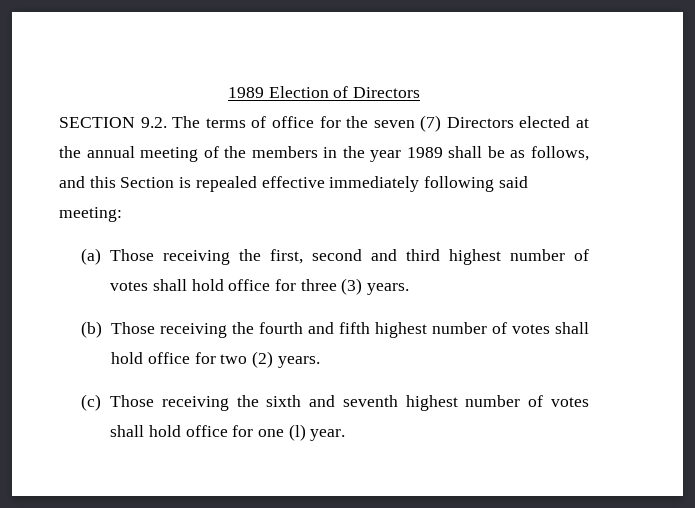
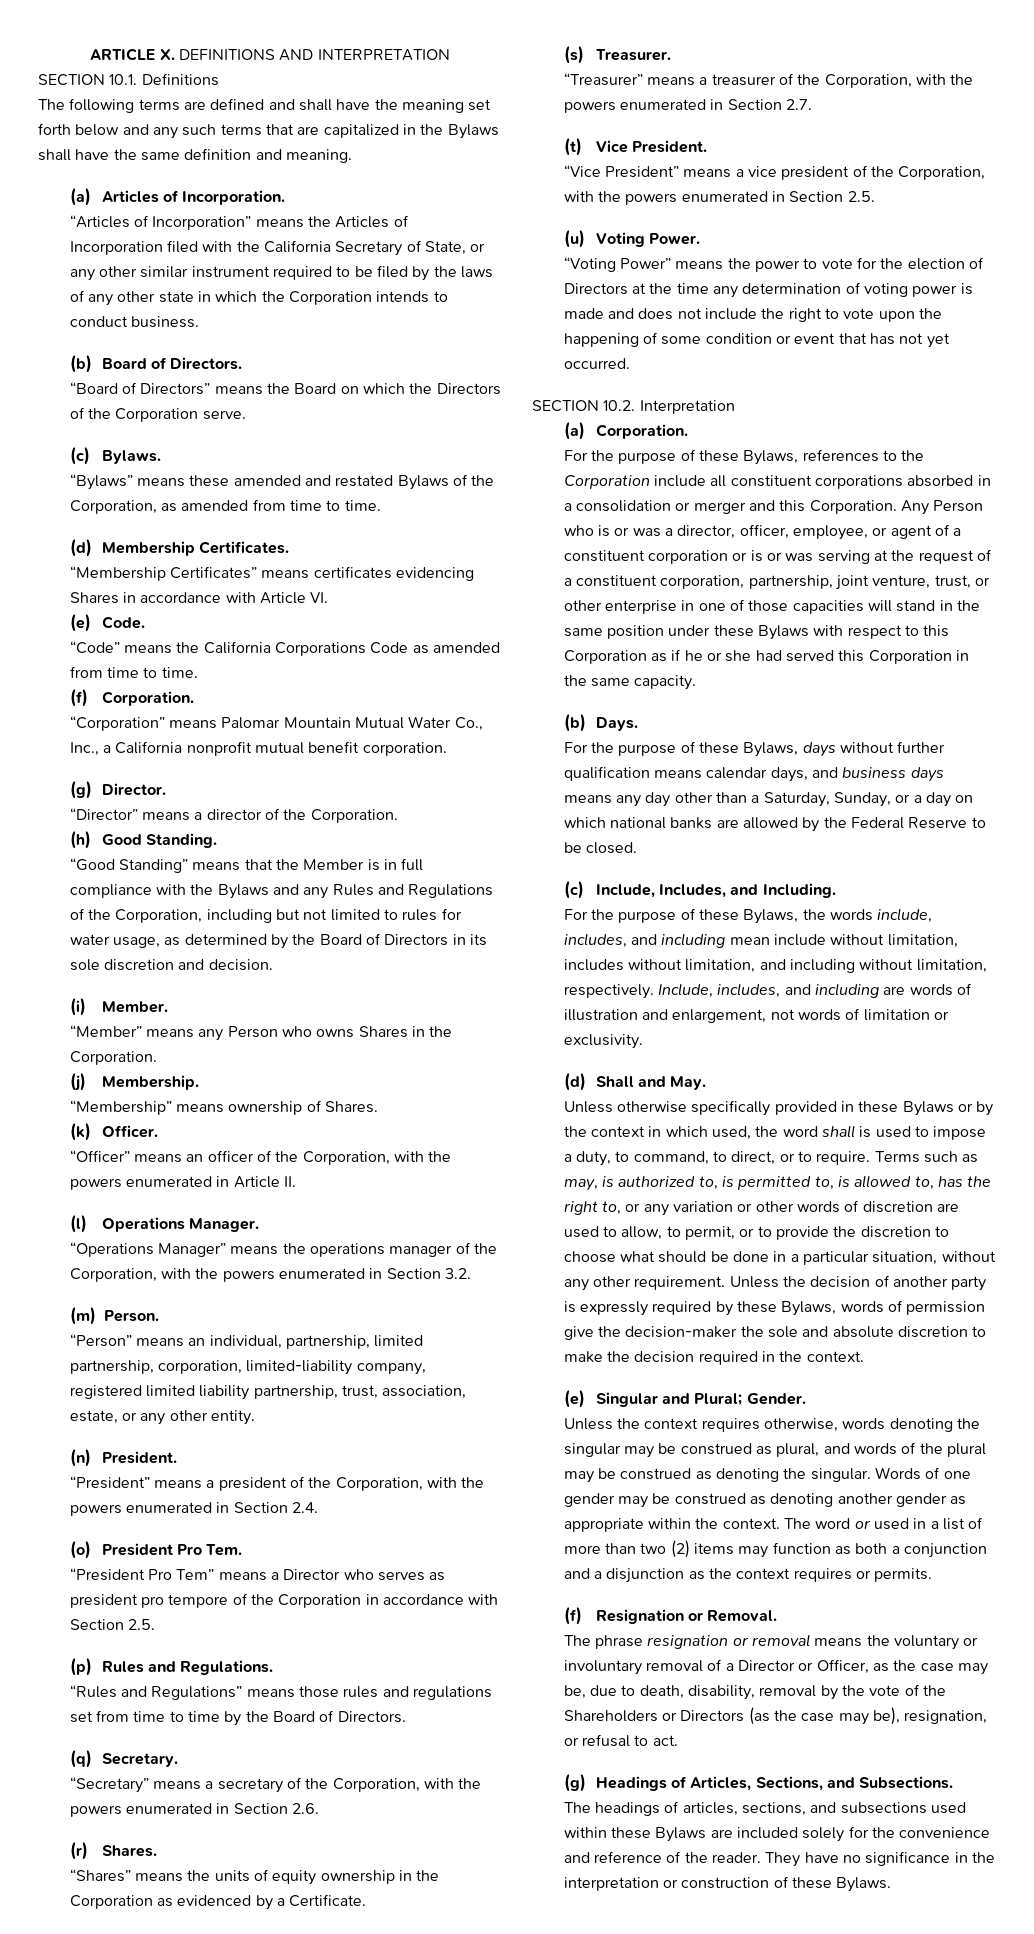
[227,86,421,98] [59,115,589,132] [59,146,590,162] [59,176,528,192] [59,207,122,222] [81,248,589,265] [110,278,410,295] [81,321,589,338] [111,351,320,368] [81,394,589,411] [110,424,346,441] 1989 Election of Directors // SECTION 9.2. The terms of office for the seven (7) Directors elected at the annual meeting of the members in the year 1989 shall be as follows, and this Section is repealed effective immediately following said meeting: // (a) Those receiving the first, second and third highest number of votes shall hold office for three (3) years. // (b) Those receiving the fourth and fifth highest number of votes shall hold office for two (2) years. // (c) Those receiving the sixth and seventh highest number of votes shall hold office for one (l) year. -> [90,48,450,61] [38,73,219,86] [38,98,492,113] [38,123,499,139] [38,148,352,163] [69,188,286,206] [69,215,409,230] [69,240,486,256] [69,265,493,281] [69,290,448,306] [69,316,200,328] [69,355,243,373] [69,382,501,395] [69,407,246,422] [69,447,161,465] [69,474,495,490] [69,499,381,514] [69,539,289,557] [69,566,475,581] [69,592,329,604] [69,614,145,632] [69,641,501,656] [69,666,198,678] [69,689,194,707] [69,716,483,731] [69,741,447,756] [69,781,166,799] [69,808,398,823] [69,831,217,849] [69,858,424,873] [69,884,494,899] [69,908,462,923] [69,933,487,949] [69,959,273,971] [69,998,168,1016] [69,1025,453,1041] [69,1051,157,1065] [69,1073,199,1091] [69,1100,379,1115] [69,1123,158,1141] [69,1150,452,1165] [69,1176,297,1190] [69,1215,259,1233] [69,1242,498,1257] [69,1268,472,1282] [69,1307,159,1325] [69,1334,424,1349] [69,1360,426,1375] [69,1385,467,1400] [69,1410,256,1425] [69,1449,177,1467] [69,1476,485,1491] [69,1502,319,1516] [69,1541,243,1559] [69,1568,446,1581] [69,1593,499,1608] [69,1619,156,1630] [69,1658,274,1676] [69,1685,493,1700] [69,1710,406,1726] [69,1750,178,1768] [69,1777,482,1793] [69,1803,320,1817] [69,1842,157,1860] [69,1869,440,1885] [69,1894,367,1910] [563,46,671,64] [563,73,974,88] [563,99,813,113] [563,138,707,156] [563,165,986,180] [563,191,875,205] [563,230,700,248] [563,257,984,272] [563,282,973,298] [563,308,942,322] [563,332,950,348] [563,358,630,369] [532,400,735,414] [563,422,688,440] [563,449,925,465] [563,475,991,489] [563,500,984,515] [563,524,962,540] [563,549,992,564] [563,575,991,590] [563,599,980,614] [563,625,950,640] [563,649,969,664] [563,675,697,690] [563,714,638,732] [563,741,946,757] [563,766,944,782] [563,792,974,807] [563,817,986,832] [563,842,638,854] [563,881,836,899] [563,908,933,924] [563,933,958,948] [563,959,987,973] [563,983,973,999] [563,1008,950,1023] [563,1034,643,1049] [563,1073,707,1091] [563,1100,994,1116] [563,1125,987,1140] [563,1151,979,1166] [563,1175,992,1191] [563,1200,959,1216] [563,1226,949,1240] [563,1251,996,1265] [563,1275,987,1291] [563,1300,986,1316] [563,1326,987,1340] [563,1351,864,1365] [563,1390,806,1408] [563,1418,981,1432] [563,1442,986,1458] [563,1467,971,1483] [563,1493,967,1508] [563,1517,984,1532] [563,1540,987,1558] [563,1568,933,1583] [563,1607,778,1625] [563,1634,979,1650] [563,1659,988,1675] [563,1684,946,1700] [563,1707,988,1725] [563,1734,678,1747] [563,1774,954,1792] [563,1801,967,1816] [563,1826,991,1842] [563,1851,995,1867] [563,1876,892,1892] ARTICLE X. DEFINITIONS AND INTERPRETATION // SECTION 10.1. Definitions // The following terms are defined and shall have the meaning set forth below and any such terms that are capitalized in the Bylaws shall have the same definition and meaning. // (a) Articles of Incorporation. // “Articles of Incorporation” means the Articles of Incorporation filed with the California Secretary of State, or any other similar instrument required to be filed by the laws of any other state in which the Corporation intends to conduct business. // (b) Board of Directors. // “Board of Directors” means the Board on which the Directors of the Corporation serve. // (c) Bylaws. // “Bylaws” means these amended and restated Bylaws of the Corporation, as amended from time to time. // (d) Membership Certificates. // “Membership Certificates” means certificates evidencing Shares in accordance with Article VI. // (e) Code. // “Code” means the California Corporations Code as amended from time to time. // (f) Corporation. // “Corporation” means Palomar Mountain Mutual Water Co., Inc., a California nonprofit mutual benefit corporation. // (g) Director. // “Director” means a director of the Corporation. // (h) Good Standing. // “Good Standing” means that the Member is in full compliance with the Bylaws and any Rules and Regulations of the Corporation, including but not limited to rules for water usage, as determined by the Board of Directors in its sole discretion and decision. // (i) Member. // “Member” means any Person who owns Shares in the Corporation. // (j) Membership. // “Membership” means ownership of Shares. // (k) Officer. // “Officer” means an officer of the Corporation, with the powers enumerated in Article II. // (l) Operations Manager. // “Operations Manager” means the operations manager of the Corporation, with the powers enumerated in Section 3.2. // (m) Person. // “Person” means an individual, partnership, limited partnership, corporation, limited-liability company, registered limited liability partnership, trust, association, estate, or any other entity. // (n) President. // “President” means a president of the Corporation, with the powers enumerated in Section 2.4. // (o) President Pro Tem. // “President Pro Tem” means a Director who serves as president pro tempore of the Corporation in accordance with Section 2.5. // (p) Rules and Regulations. // “Rules and Regulations” means those rules and regulations set from time to time by the Board of Directors. // (q) Secretary. // “Secretary” means a secretary of the Corporation, with the powers enumerated in Section 2.6. // (r) Shares. // “Shares” means the units of equity ownership in the Corporation as evidenced by a Certificate. // (s) Treasurer. // “Treasurer” means a treasurer of the Corporation, with the powers enumerated in Section 2.7. // (t) Vice President. // “Vice President” means a vice president of the Corporation, with the powers enumerated in Section 2.5. // (u) Voting Power. // “Voting Power” means the power to vote for the election of Directors at the time any determination of voting power is made and does not include the right to vote upon the happening of some condition or event that has not yet occurred. // SECTION 10.2. Interpretation // (a) Corporation. // For the purpose of these Bylaws, references to the Corporation include all constituent corporations absorbed in a consolidation or merger and this Corporation. Any Person who is or was a director, officer, employee, or agent of a constituent corporation or is or was serving at the request of a constituent corporation, partnership, joint venture, trust, or other enterprise in one of those capacities will stand in the same position under these Bylaws with respect to this Corporation as if he or she had served this Corporation in the same capacity. // (b) Days. // For the purpose of these Bylaws, days without further qualification means calendar days, and business days means any day other than a Saturday, Sunday, or a day on which national banks are allowed by the Federal Reserve to be closed. // (c) Include, Includes, and Including. // For the purpose of these Bylaws, the words include, includes, and including mean include without limitation, includes without limitation, and including without limitation, respectively. Include, includes, and including are words of illustration and enlargement, not words of limitation or exclusivity. // (d) Shall and May. // Unless otherwise specifically provided in these Bylaws or by the context in which used, the word shall is used to impose a duty, to command, to direct, or to require. Terms such as may, is authorized to, is permitted to, is allowed to, has the right to, or any variation or other words of discretion are used to allow, to permit, or to provide the discretion to choose what should be done in a particular situation, without any other requirement. Unless the decision of another party is expressly required by these Bylaws, words of permission give the decision-maker the sole and absolute discretion to make the decision required in the context. // (e) Singular and Plural; Gender. // Unless the context requires otherwise, words denoting the singular may be construed as plural, and words of the plural may be construed as denoting the singular. Words of one gender may be construed as denoting another gender as appropriate within the context. The word or used in a list of more than two (2) items may function as both a conjunction and a disjunction as the context requires or permits. // (f) Resignation or Removal. // The phrase resignation or removal means the voluntary or involuntary removal of a Director or Officer, as the case may be, due to death, disability, removal by the vote of the Shareholders or Directors (as the case may be), resignation, or refusal to act. // (g) Headings of Articles, Sections, and Subsections. // The headings of articles, sections, and subsections used within these Bylaws are included solely for the convenience and reference of the reader. They have no significance in the interpretation or construction of these Bylaws.

